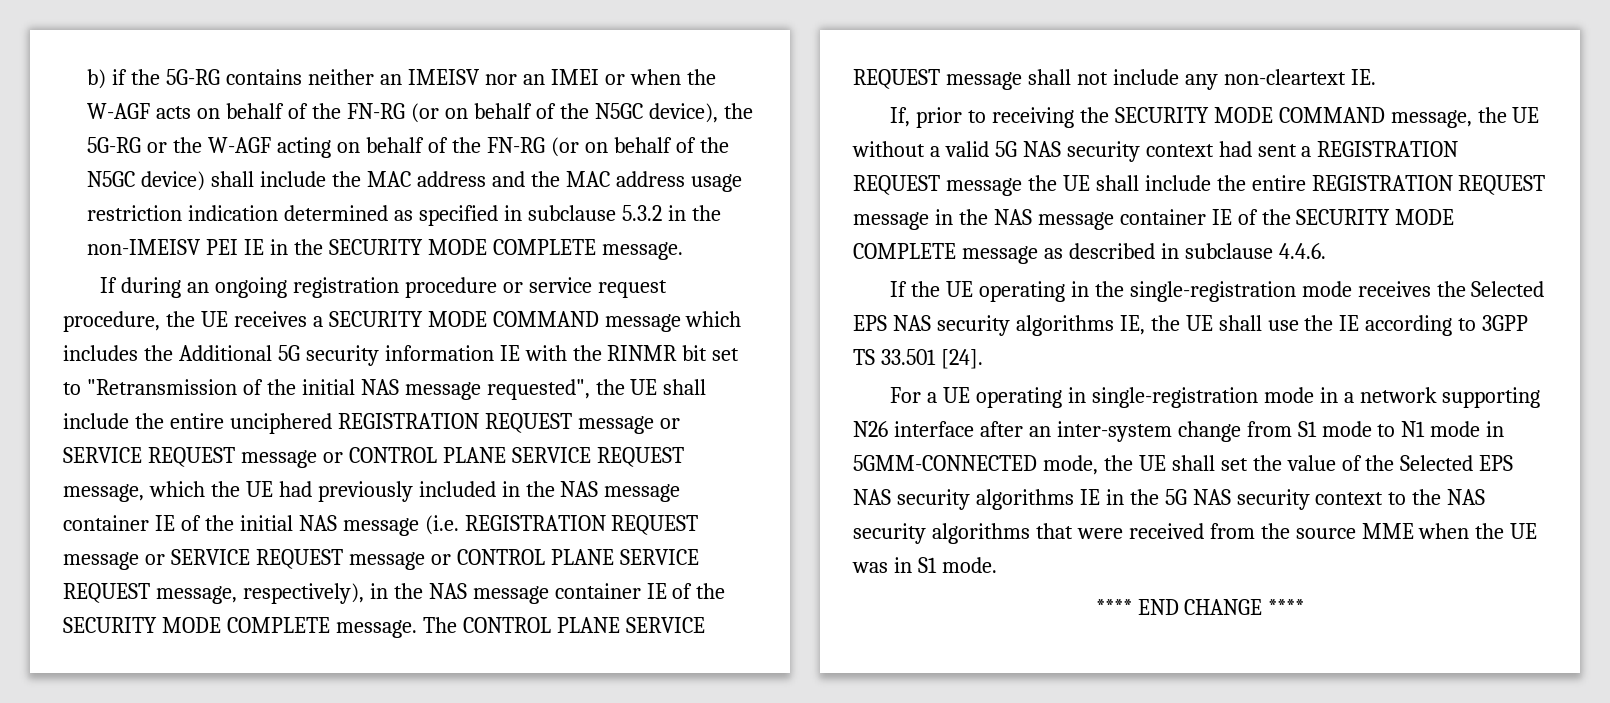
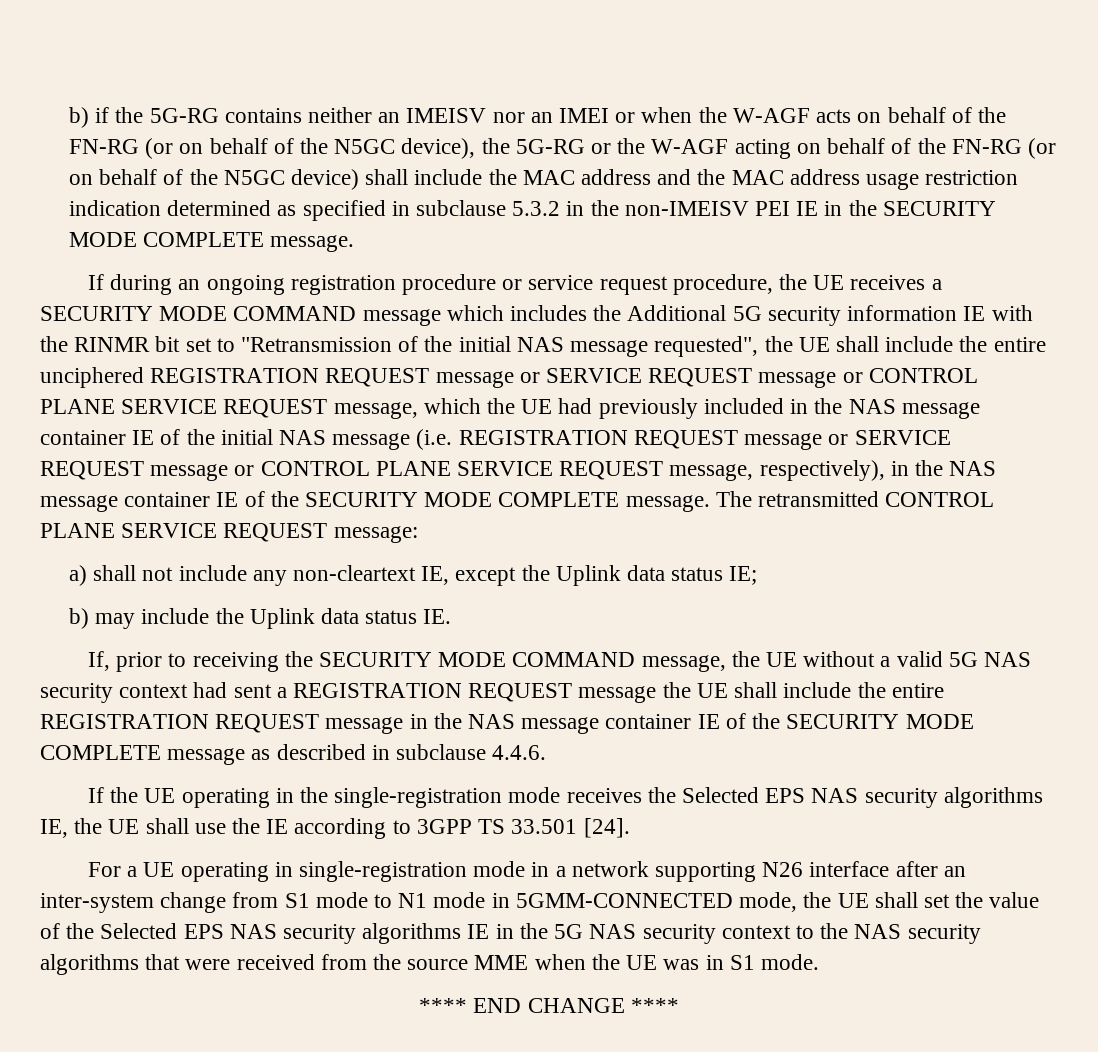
[462,617,705,633] [853,69,1022,90] CONTROL PLANE SERVICE REQUEST message -> [758,491,995,507] [40,523,418,543] [68,565,87,586] retransmitted CONTROL PLANE SERVICE REQUEST message: // a)
(1346, 77) none -> [421,565,758,586] [68,608,418,629] IE, except the Uplink data status IE; // b) may include the Uplink data status

